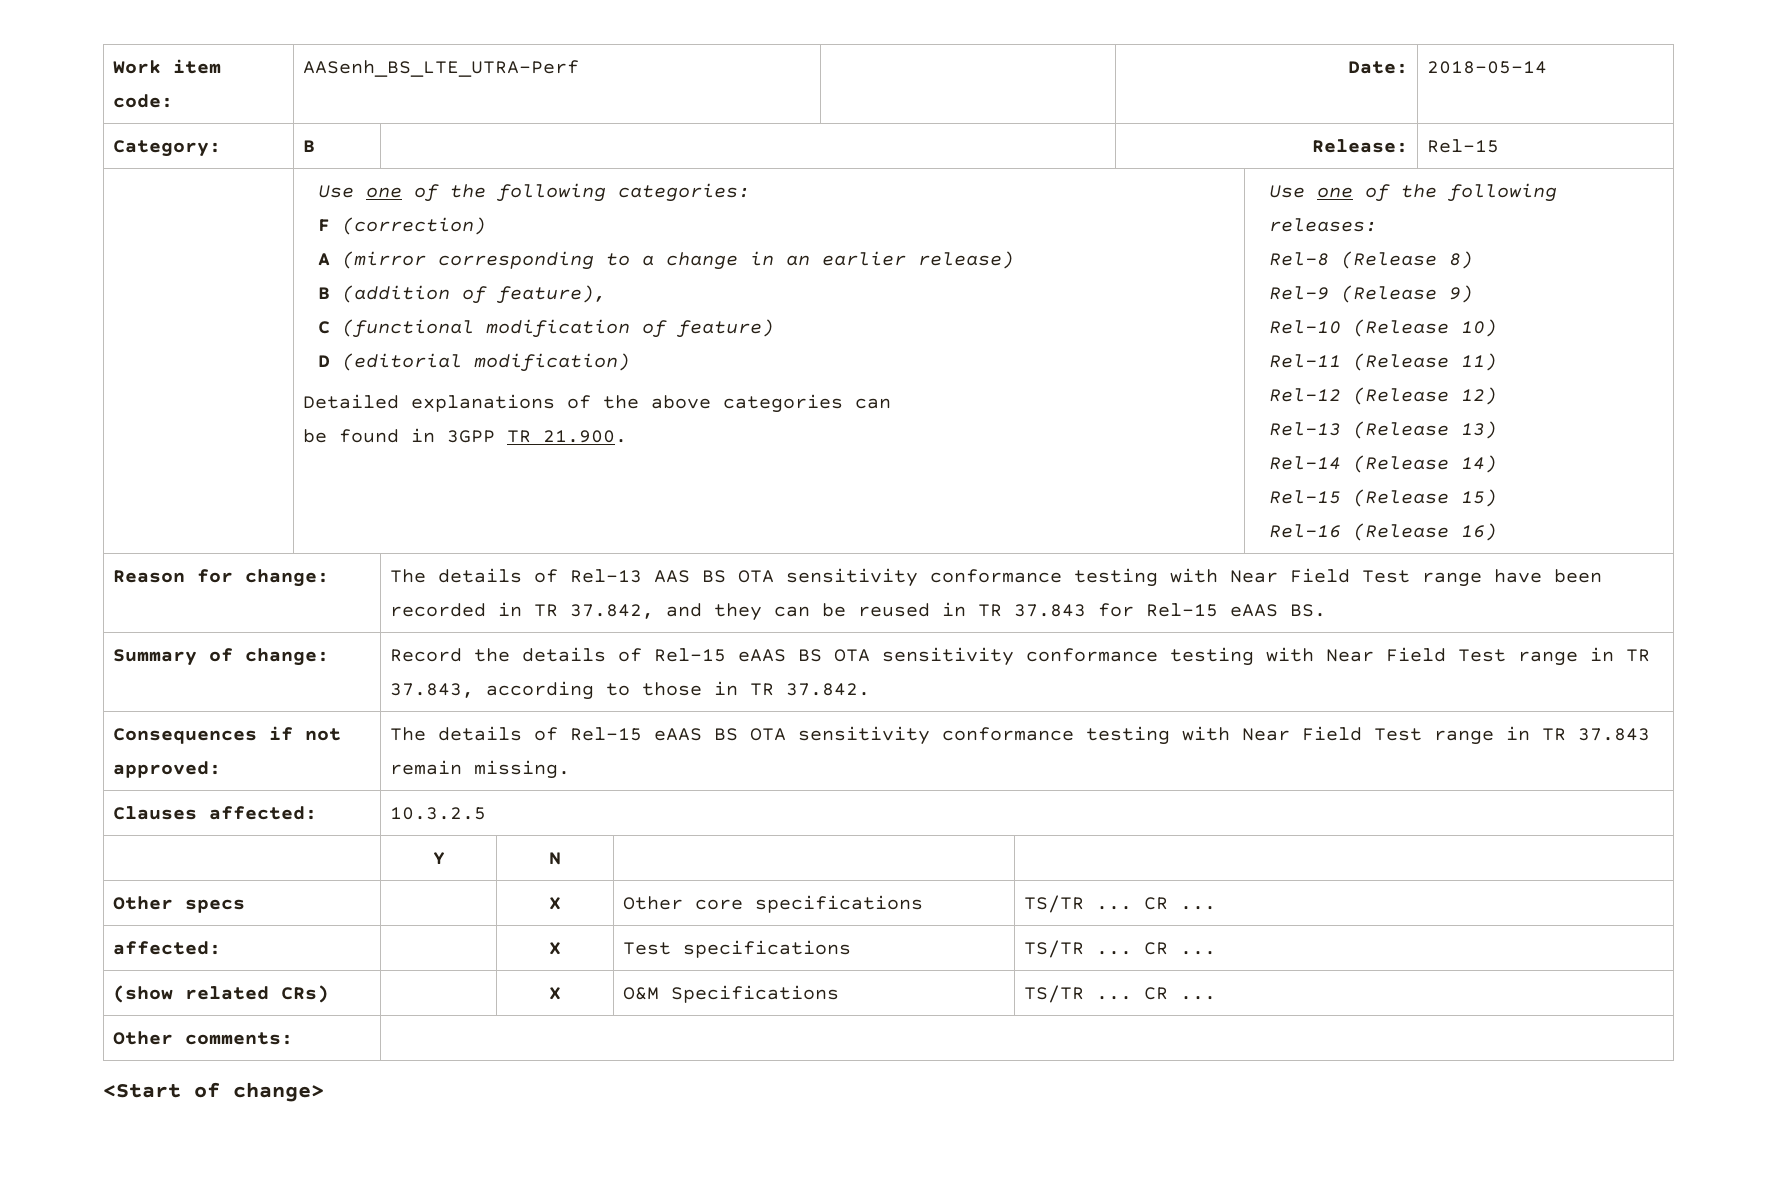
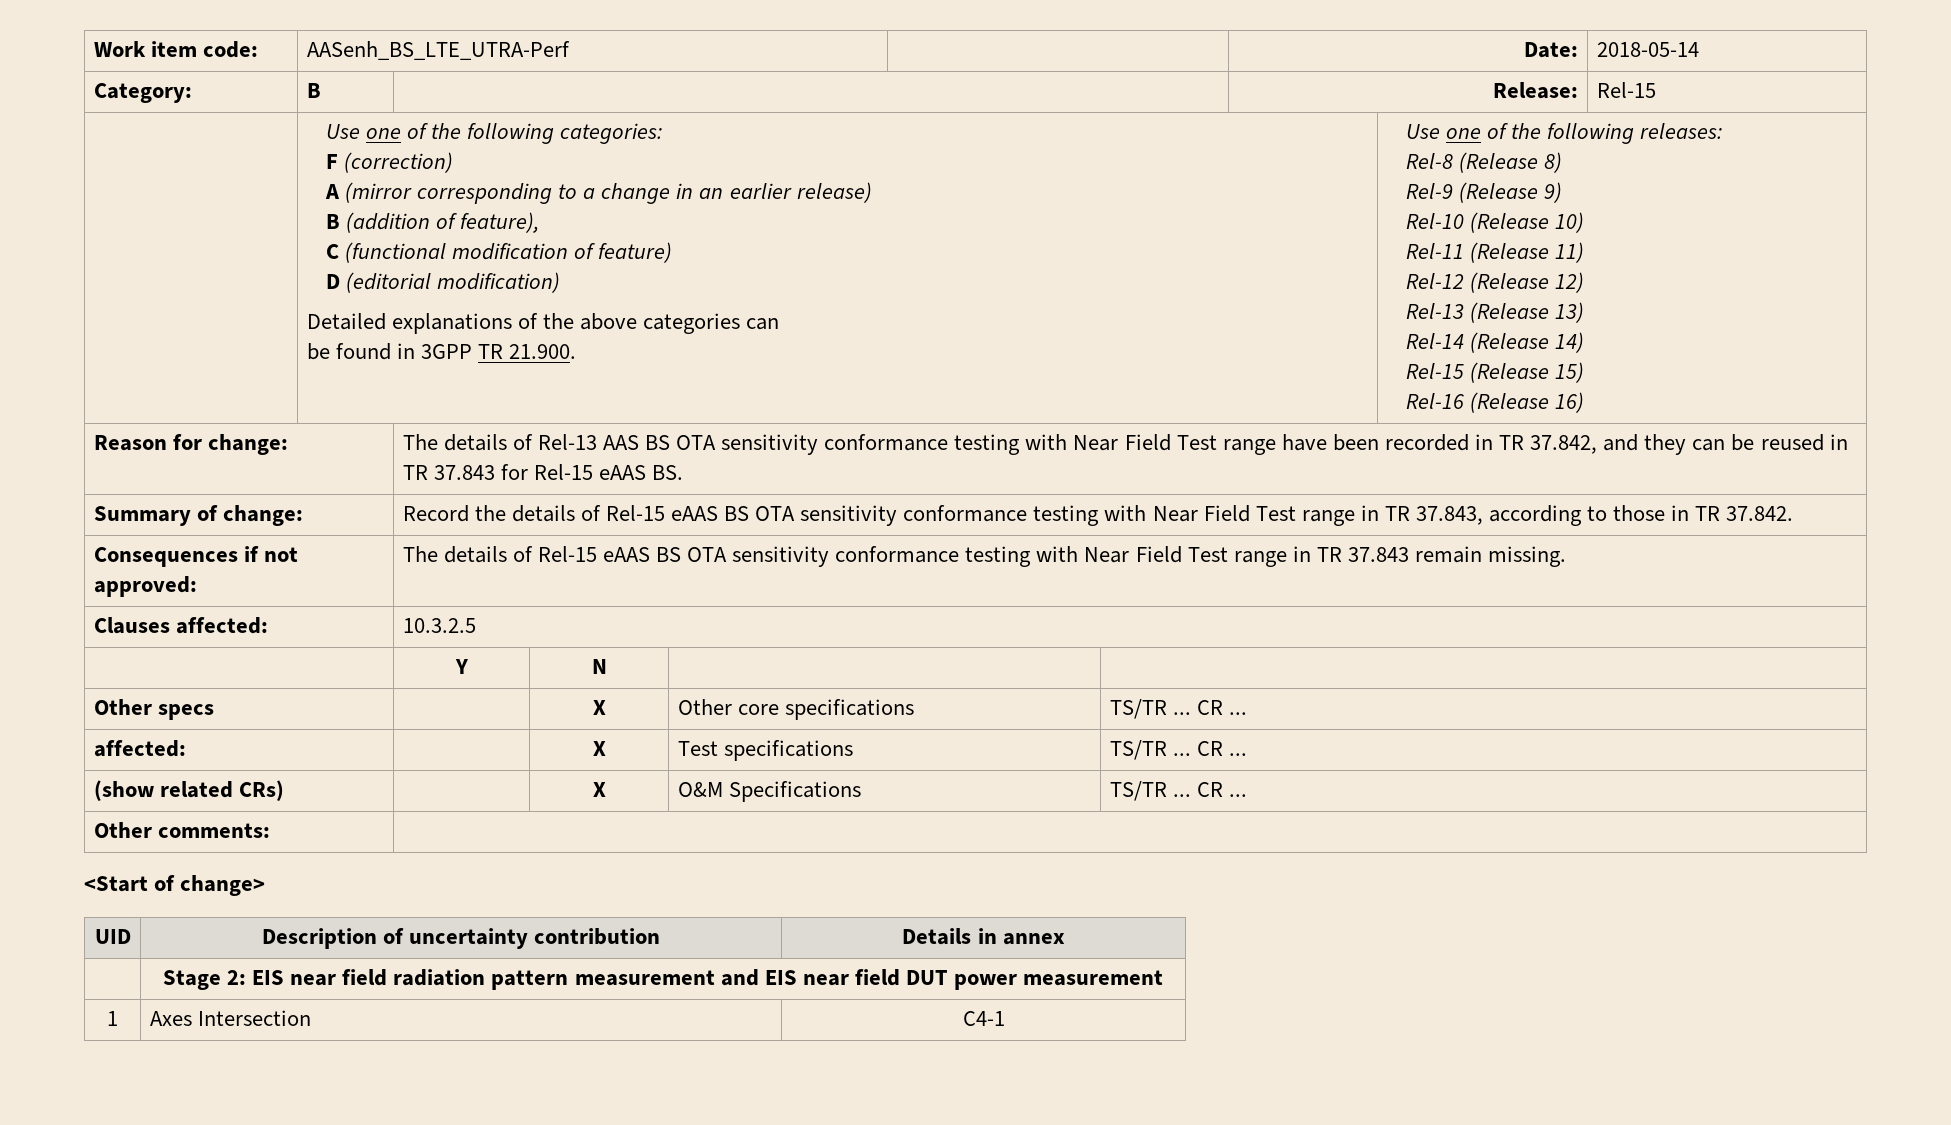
(324, 1092) none -> [94,929,131,944] [261,928,661,949] [902,928,1065,945] [162,969,1164,990] [107,1011,118,1026] [149,1010,311,1026] [962,1011,1005,1026] // UID | Description of uncertainty contribution | Details in annex // | Stage 2: EIS near field radiation pattern measurement and EIS near field DUT power measurement // 1 | Axes Intersection | C4-1

